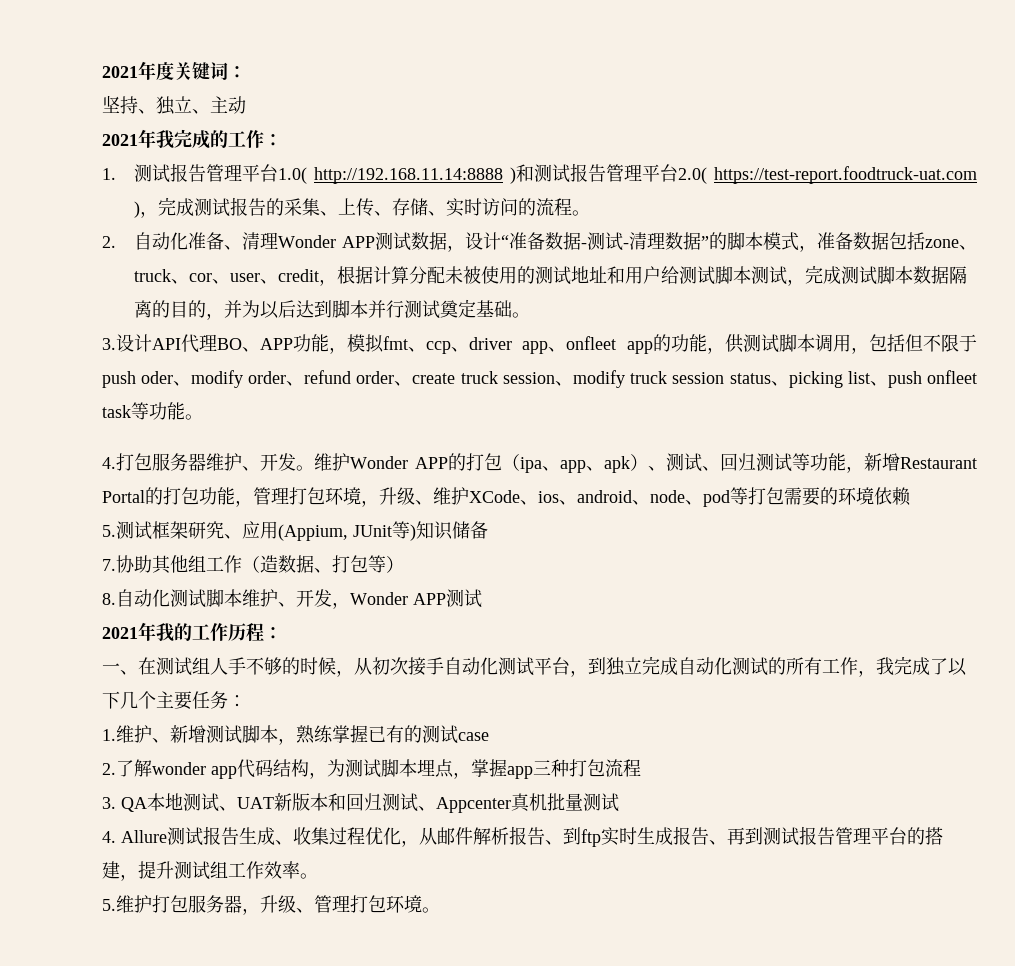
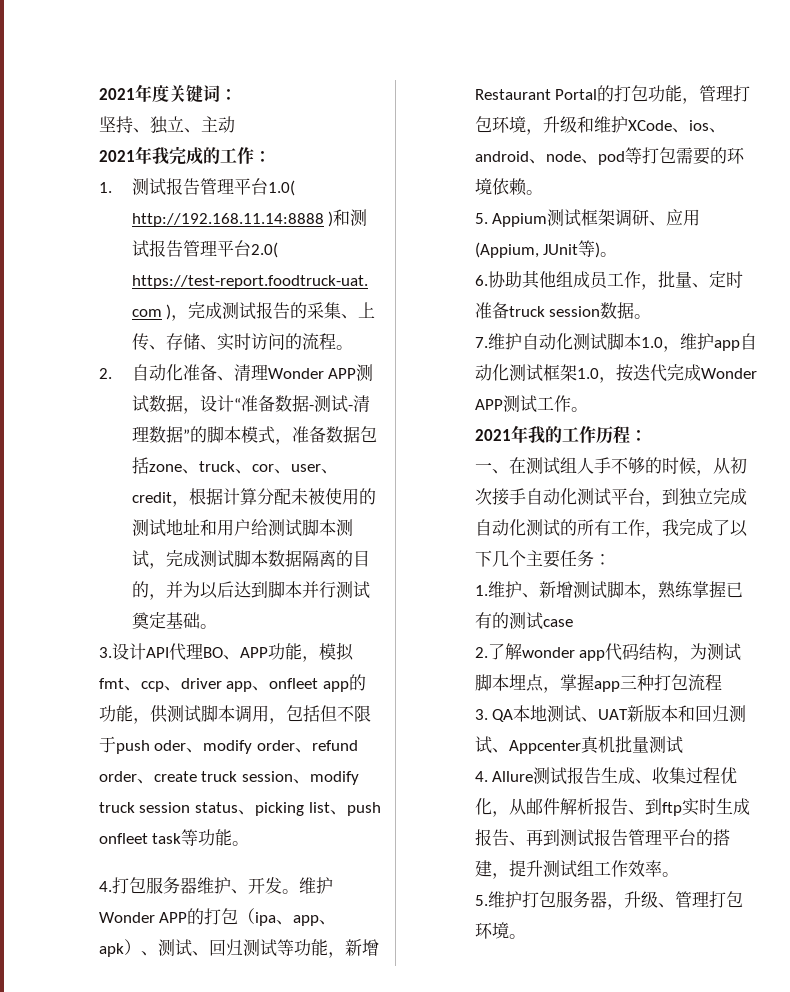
[414,500,433,505] 、 -> [576,116,594,133] 和
[101,521,224,540] // 5.测试框架研究 -> [525,190,543,195] [474,209,650,227] 。 // 5. Appium测试框架调研
[415,521,488,540] [101,555,404,574] [101,589,482,609] 知识储备 // 7.协助其他组工作（造数据、打包等） // 8.自动化测试脚本维护、开发，Wonder APP测试 -> [600,252,618,257] [474,270,743,290] [474,302,652,319] [474,333,757,352] [474,364,757,383] [474,395,588,413] 。 // 6.协助其他组成员工作，批量、定时准备truck session数据。 // 7.维护自动化测试脚本1.0，维护app自动化测试框架1.0，按迭代完成Wonder APP测试工作。

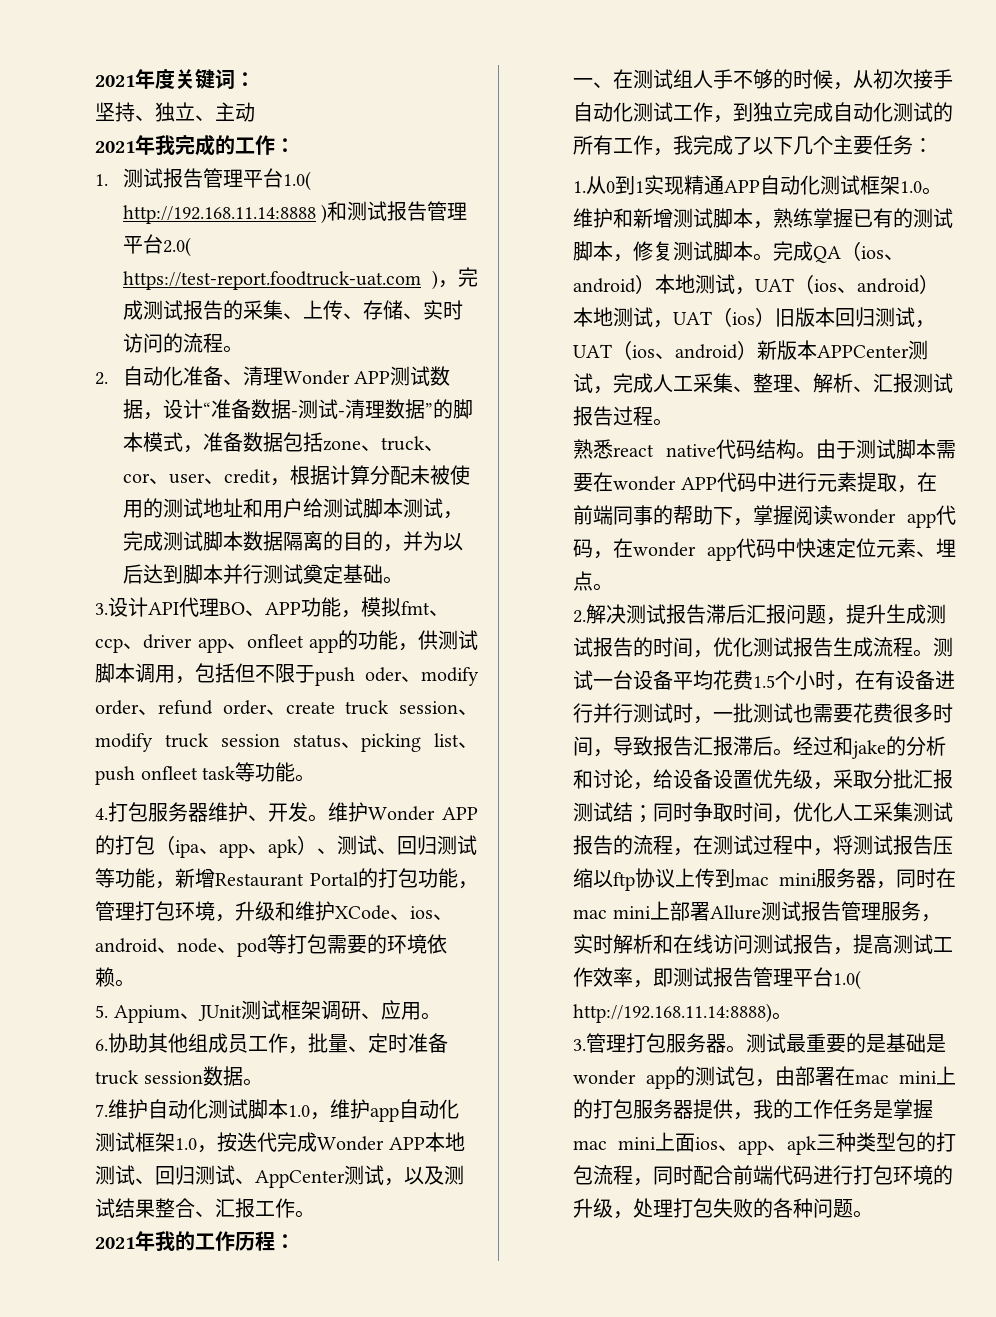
(548, 220) none -> [179,1005,242,1021] 、JUnit
[474,240,601,258] (Appium, JUnit等) -> (421, 1011) none
[502,395,537,413] 测试 -> [424,1132,465,1152] [95,1165,465,1188] [95,1198,256,1218] 本地测试、回归测试、AppCenter测试，以及测试结果整合、汇报
[610,488,645,505] 平台 -> [673,102,714,122] 工作
[487,581,539,598] 维护、 -> [586,175,943,195] [573,208,634,228] 从0到1实现精通APP自动化测试框架1.0。维护和
[542,619,573,627] [474,643,742,662] [474,674,722,693] [474,705,747,723] [474,736,683,754] [474,767,738,785] [474,798,750,817] [474,829,730,847] [474,860,679,879] [474,891,743,910] [474,922,509,939] case // 2.了解wonder app代码结构，为测试脚本埋点，掌握app三种打包流程 // 3. QA本地测试、UAT新版本和回归测试、Appcenter真机批量测试 // 4. Allure测试报告生成、收集过程优化，从邮件解析报告、到ftp实时生成报告、再到测试报告管理平台的搭建，提升测试组工作效率。 // 5.维护打包服务器，升级、管理打包环境 -> [573,241,905,263] [573,274,940,295] [573,307,936,328] [573,340,929,360] [573,373,954,394] [573,406,674,426] [573,439,956,459] [573,472,937,493] [573,505,956,528] [573,538,956,561] [573,571,614,591] [573,604,947,625] [573,637,954,658] [573,670,956,691] [573,703,954,724] [573,736,947,759] [573,769,954,790] [573,802,954,823] [573,835,954,856] [573,868,956,891] [573,901,941,922] [573,934,954,955] [573,967,862,990] [573,1003,793,1023] [573,1033,947,1053] [573,1066,956,1089] [573,1099,934,1120] [573,1132,956,1155] [573,1165,954,1186] [573,1198,854,1219] 脚本，修复测试脚本。完成QA（ios、android）本地测试，UAT（ios、android）本地测试，UAT（ios）旧版本回归测试，UAT（ios、android）新版本APPCenter测试，完成人工采集、整理、解析、汇报测试报告过程。 // 熟悉react native代码结构。由于测试脚本需要在wonder APP代码中进行元素提取，在前端同事的帮助下，掌握阅读wonder app代码，在wonder app代码中快速定位元素、埋点。 // 2.解决测试报告滞后汇报问题，提升生成测试报告的时间，优化测试报告生成流程。测试一台设备平均花费1.5个小时，在有设备进行并行测试时，一批测试也需要花费很多时间，导致报告汇报滞后。经过和jake的分析和讨论，给设备设置优先级，采取分批汇报测试结；同时争取时间，优化人工采集测试报告的流程，在测试过程中，将测试报告压缩以ftp协议上传到mac mini服务器，同时在mac mini上部署Allure测试报告管理服务，实时解析和在线访问测试报告，提高测试工作效率，即测试报告管理平台1.0( http://192.168.11.14:8888)。 // 3.管理打包服务器。测试最重要的是基础是wonder app的测试包，由部署在mac mini上的打包服务器提供，我的工作任务是掌握mac mini上面ios、app、apk三种类型包的打包流程，同时配合前端代码进行打包环境的升级，处理打包失败的各种问题

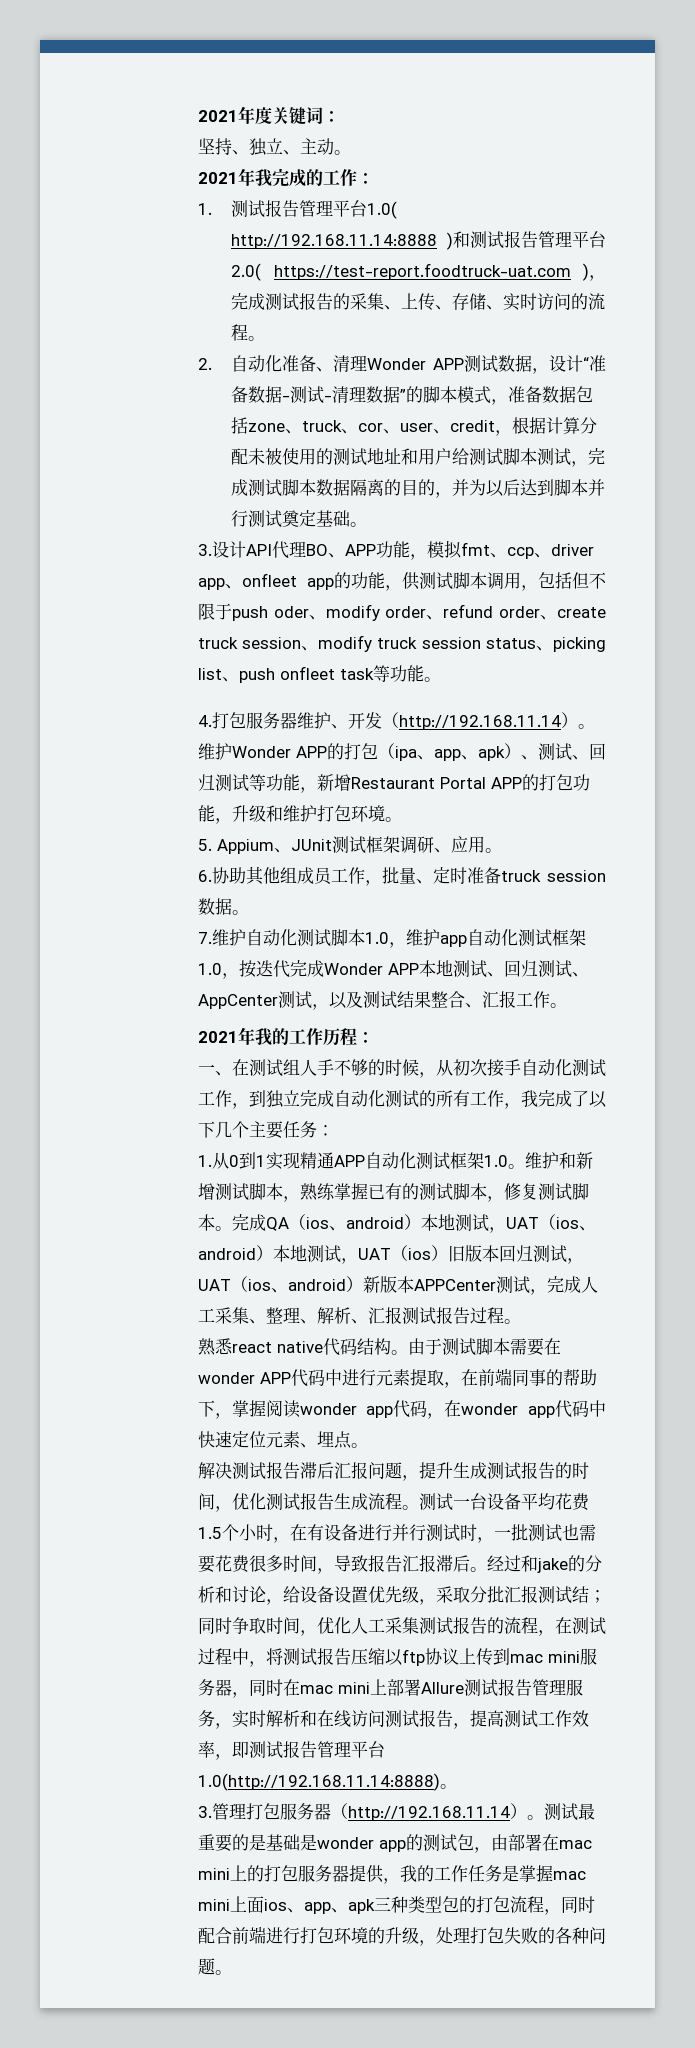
(256, 112) none -> [333,150,351,155] 。
(309, 812) none -> [381,712,578,730] （http://192.168.11.14）
(359, 879) none -> [490,777,522,789] APP
[95,901,454,922] [95,934,448,957] [95,967,116,987] 管理打包环境，升级和维护XCode、ios、android、node、pod等打包需要的环境依赖 -> [231,805,385,822] 升级和维护打包环境
[573,610,587,623] 2. -> (368, 1445) none
[833,970,862,990] [573,1003,773,1023] 1.0( http://192.168.11.14:8888) -> [197,1773,440,1791] 1.0(http://192.168.11.14:8888)
(727, 1043) none -> [330,1803,527,1821] （http://192.168.11.14）
[773,1165,814,1185] 代码 -> (266, 1935) none

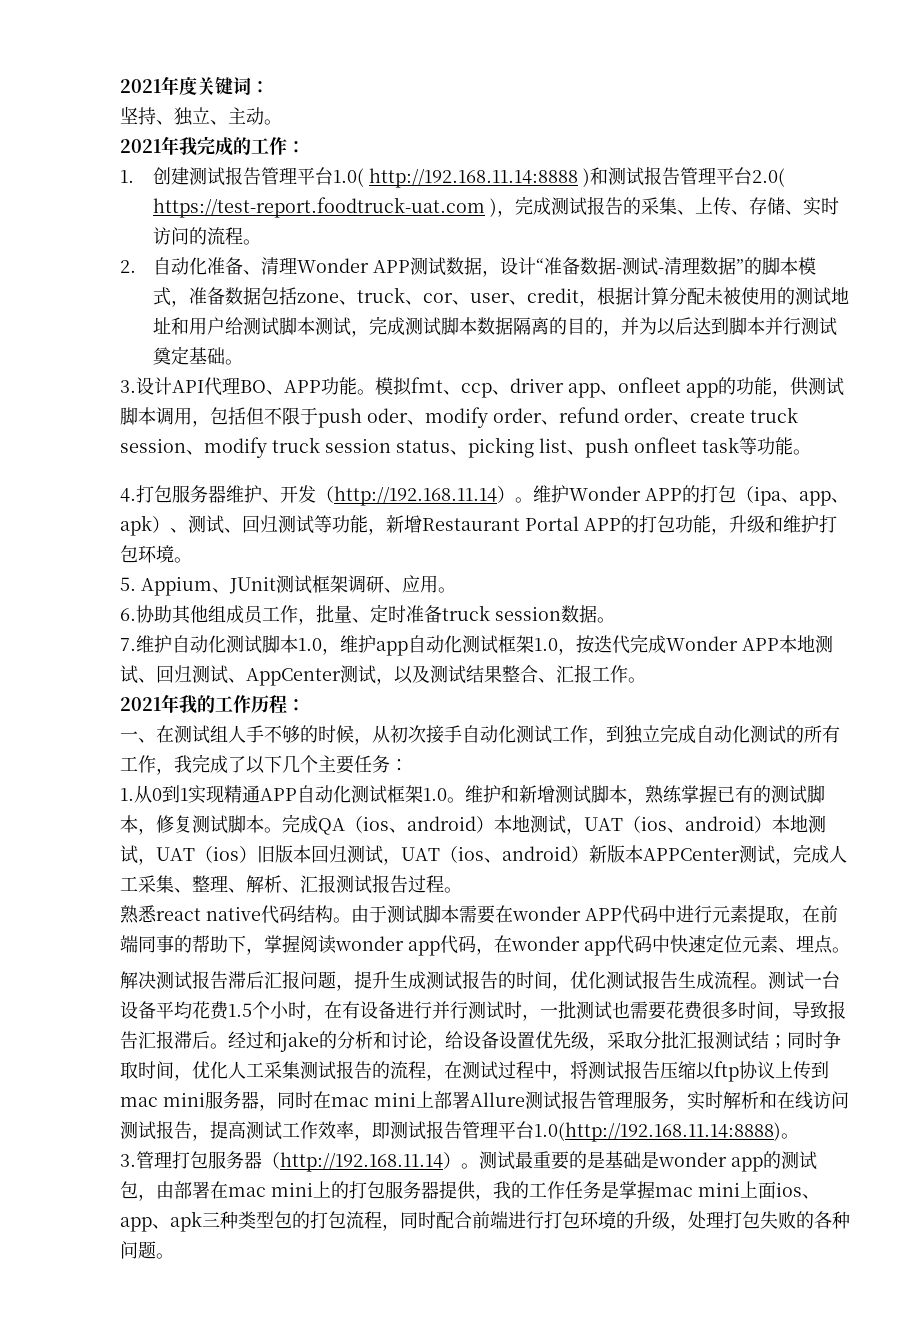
(212, 209) none -> [152,167,189,185] 创建
[409,554,427,560] ， -> [357,389,376,395] 。

